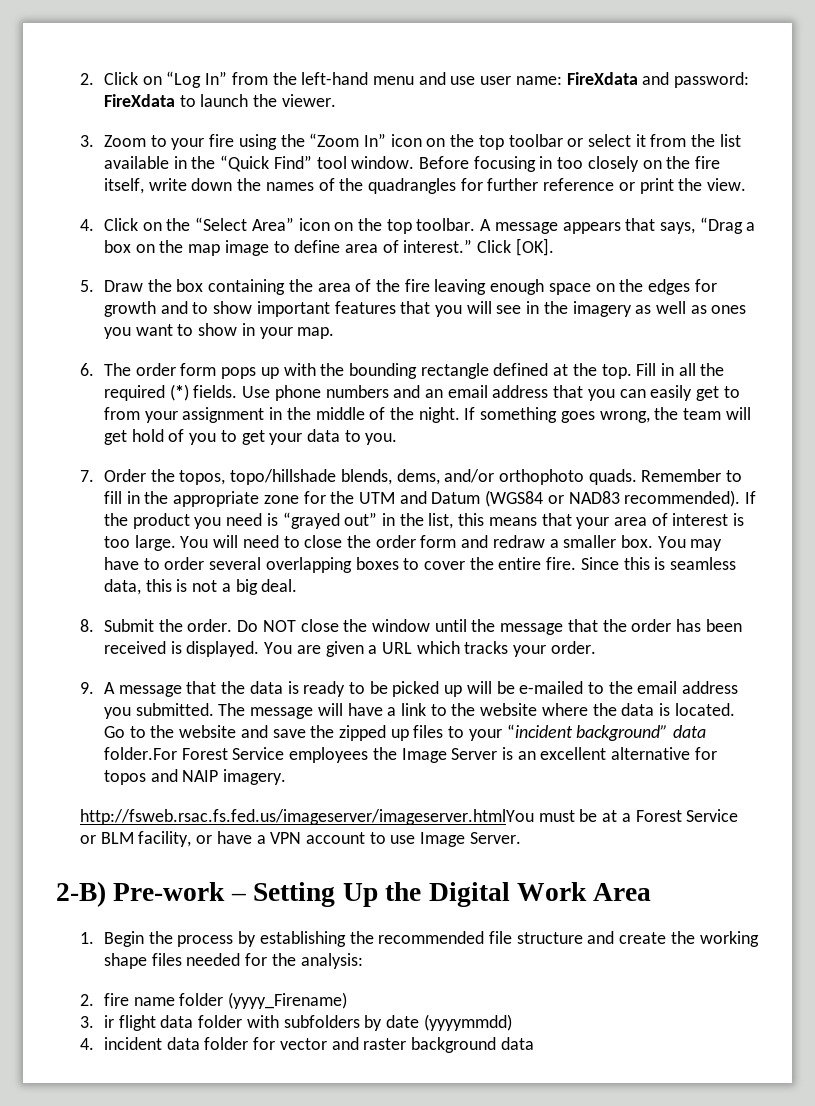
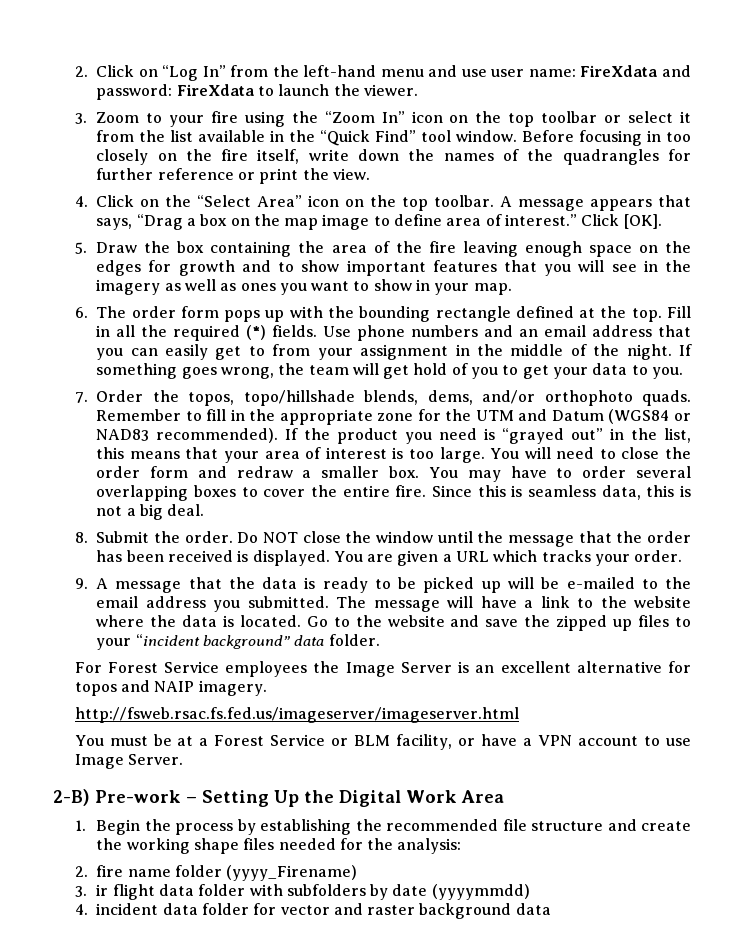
[103,747,177,760] folder.For -> [328,634,380,646] [74,662,102,673] folder. // For
[79,809,534,825] http://fsweb.rsac.fs.fed.us/imageserver/imageserver.htmlYou -> [74,707,519,723] [74,735,104,746] http://fsweb.rsac.fs.fed.us/imageserver/imageserver.html // You

